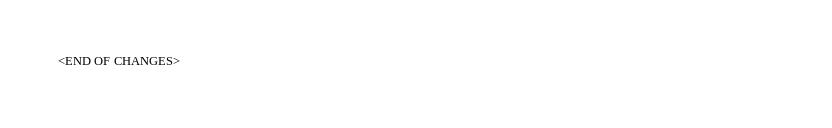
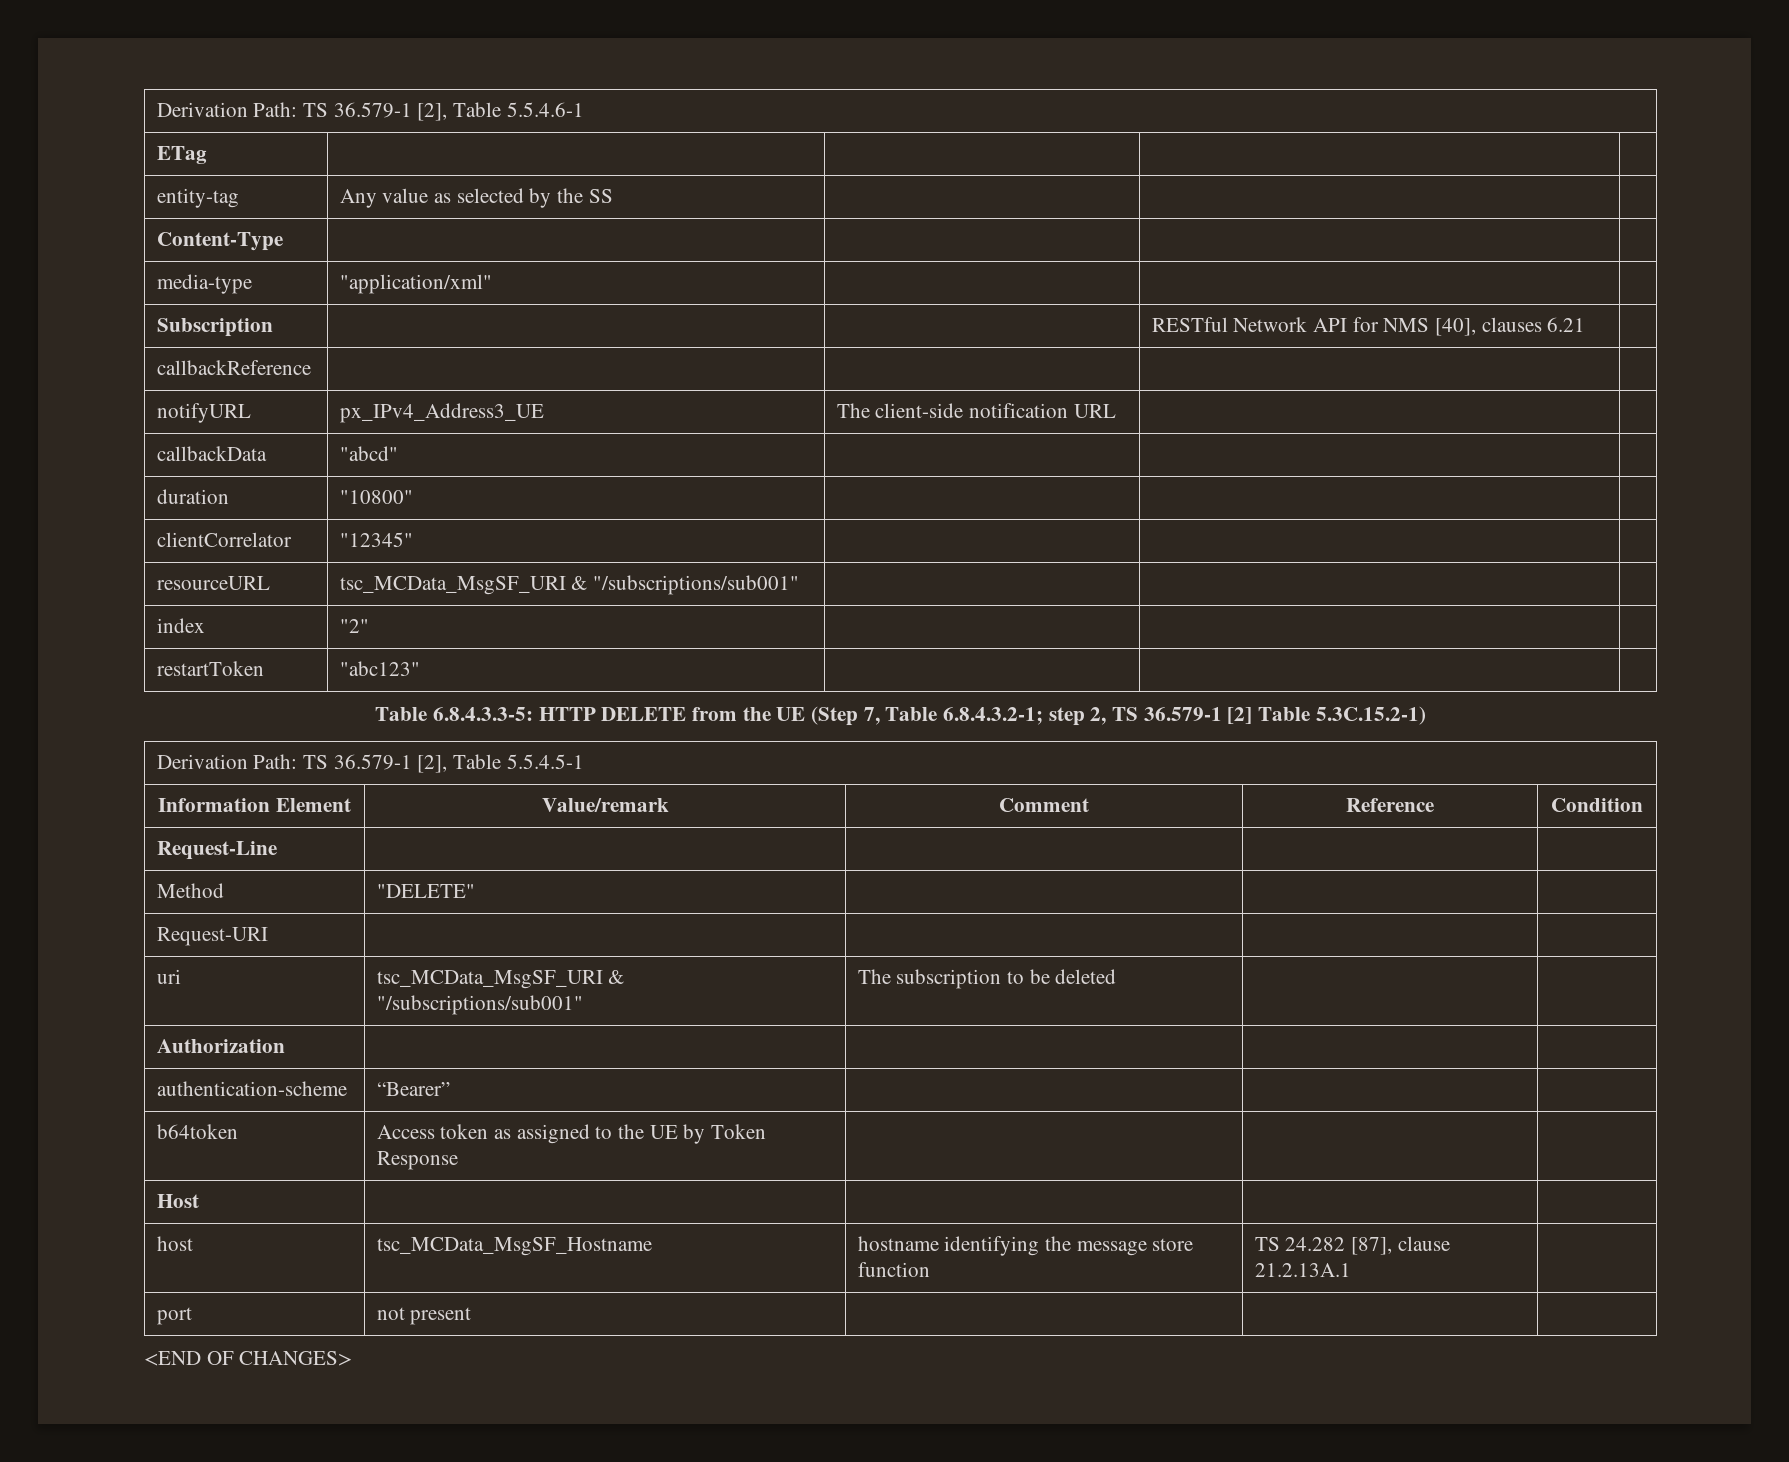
(58, 61) none -> [156,102,584,121] [156,146,207,164] [156,188,239,208] [339,188,613,208] [156,232,283,251] [156,274,252,294] [339,274,492,294] [156,318,273,337] [1151,317,1586,336] [156,360,311,375] [156,403,251,423] [339,403,544,423] [836,403,1116,418] [156,446,267,461] [339,446,398,461] [156,489,229,504] [339,490,413,504] [156,532,292,547] [339,532,413,547] [156,576,270,590] [339,575,800,595] [156,618,205,633] [339,619,369,633] [156,661,264,676] [339,661,420,676] [375,706,1426,726] [156,754,584,773] [158,798,351,812] [541,798,669,812] [999,798,1089,812] [1346,798,1434,812] [1551,798,1643,812] [156,841,277,860] [156,883,224,898] [376,884,475,898] [156,927,268,946] [156,969,181,984] [376,970,625,989] [376,995,583,1015] [857,969,1117,989] [156,1039,285,1053] [156,1081,347,1096] [376,1082,450,1096] [156,1124,238,1139] [376,1124,767,1144] [376,1151,458,1170] [156,1194,199,1208] [156,1236,193,1251] [376,1237,652,1256] [857,1236,1194,1256] [857,1262,930,1277] [1254,1236,1450,1255] [1254,1263,1351,1277] [156,1307,192,1325] [376,1307,472,1325] Derivation Path: TS 36.579-1 [2], Table 5.5.4.6-1 // ETag | | | | // entity-tag | Any value as selected by the SS | | | // Content-Type | | | | // media-type | "application/xml" | | | // Subscription | | | RESTful Network API for NMS [40], clauses 6.21 | // callbackReference | | | | // notifyURL | px_IPv4_Address3_UE | The client-side notification URL | | // callbackData | "abcd" | | | // duration | "10800" | | | // clientCorrelator | "12345" | | | // resourceURL | tsc_MCData_MsgSF_URI & "/subscriptions/sub001" | | | // index | "2" | | | // restartToken | "abc123" | | | // Table 6.8.4.3.3-5: HTTP DELETE from the UE (Step 7, Table 6.8.4.3.2-1; step 2, TS 36.579-1 [2] Table 5.3C.15.2-1) // Derivation Path: TS 36.579-1 [2], Table 5.5.4.5-1 // Information Element | Value/remark | Comment | Reference | Condition // Request-Line | | | | // Method | "DELETE" | | | // Request-URI | | | | // uri | tsc_MCData_MsgSF_URI & "/subscriptions/sub001" | The subscription to be deleted | | // Authorization | | | | // authentication-scheme | “Bearer” | | | // b64token | Access token as assigned to the UE by Token Response | | | // Host | | | | // host | tsc_MCData_MsgSF_Hostname | hostname identifying the message store function | TS 24.282 [87], clause 21.2.13A.1 | // port | not present | | | //

